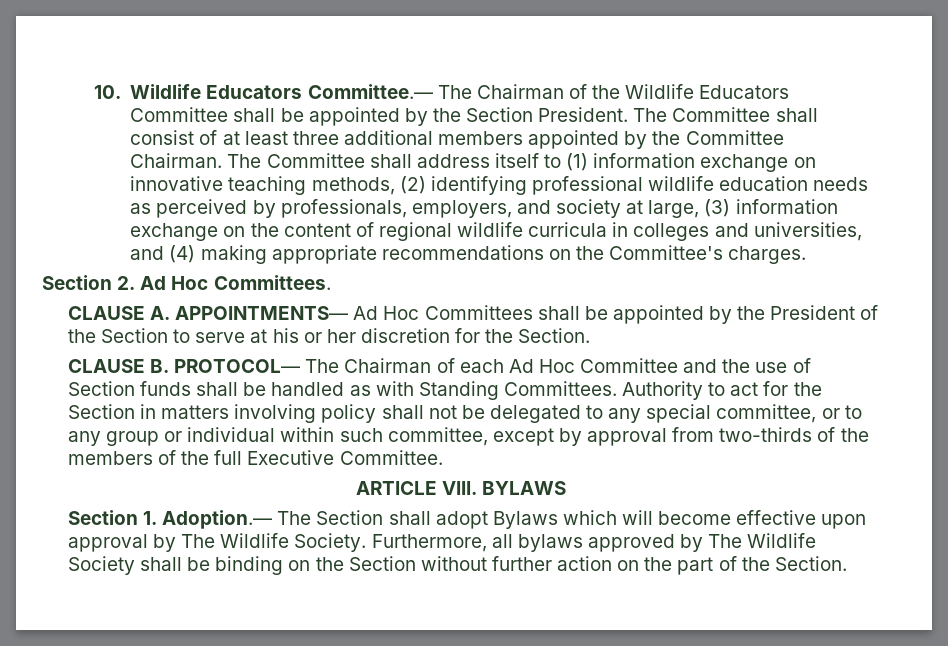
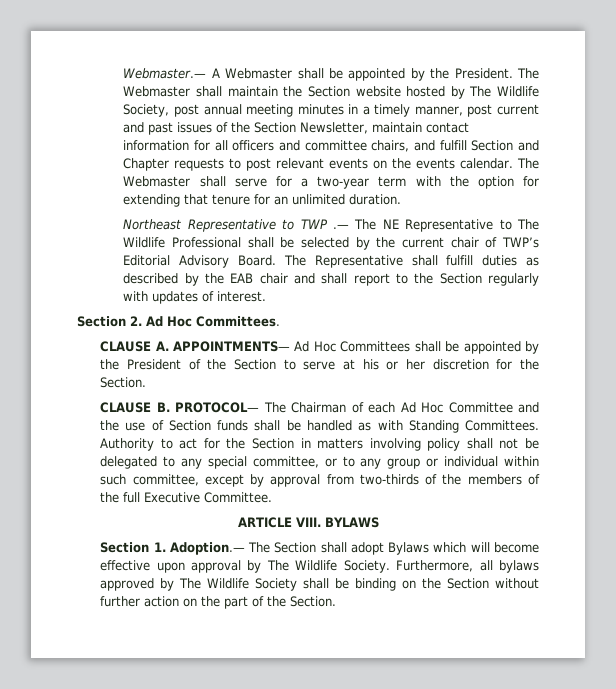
[93,84,790,99] [130,107,534,126] 10. Wildlife Educators Committee.— The Chairman of the Wildlife Educators Committee shall be appointed by the Section -> [123,68,450,81] Webmaster.— A Webmaster shall be appointed by the
[672,107,818,122] [130,130,784,149] [130,153,816,172] [130,176,869,195] [130,199,838,218] [130,222,862,241] [130,245,807,264] Committee shall consist of at least three additional members appointed by the Committee Chairman. The Committee shall address itself to (1) information exchange on innovative teaching methods, (2) identifying professional wildlife education needs as perceived by professionals, employers, and society at large, (3) information exchange on the content of regional wildlife curricula in colleges and universities, and (4) making appropriate recommendations on the Committee's charges. -> [123,86,539,99] [123,104,540,117] [123,122,470,135] [123,140,539,152] [123,158,539,171] [123,176,539,189] [123,194,402,207] [123,219,539,232] [123,237,539,250] [123,255,539,268] [123,273,539,286] [123,291,267,304] Webmaster shall maintain the Section website hosted by The Wildlife Society, post annual meeting minutes in a timely manner, post current and past issues of the Section Newsletter, maintain contact information for all officers and committee chairs, and fulfill Section and Chapter requests to post relevant events on the events calendar. The Webmaster shall serve for a two-year term with the option for extending that tenure for an unlimited duration. // Northeast Representative to TWP .— The NE Representative to The Wildlife Professional shall be selected by the current chair of TWP’s Editorial Advisory Board. The Representative shall fulfill duties as described by the EAB chair and shall report to the Section regularly with updates of interest.

